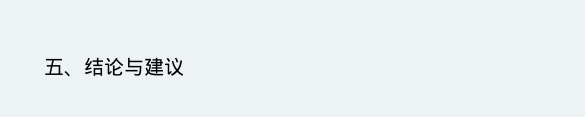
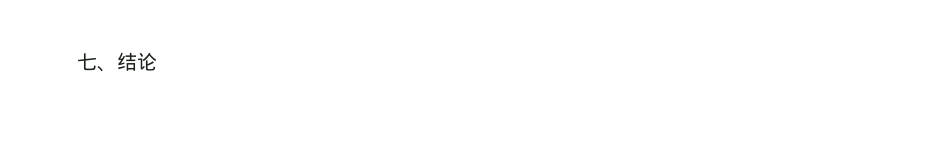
[44,57,184,77] 五、结论与建议 -> [77,52,157,72] 七、结论

